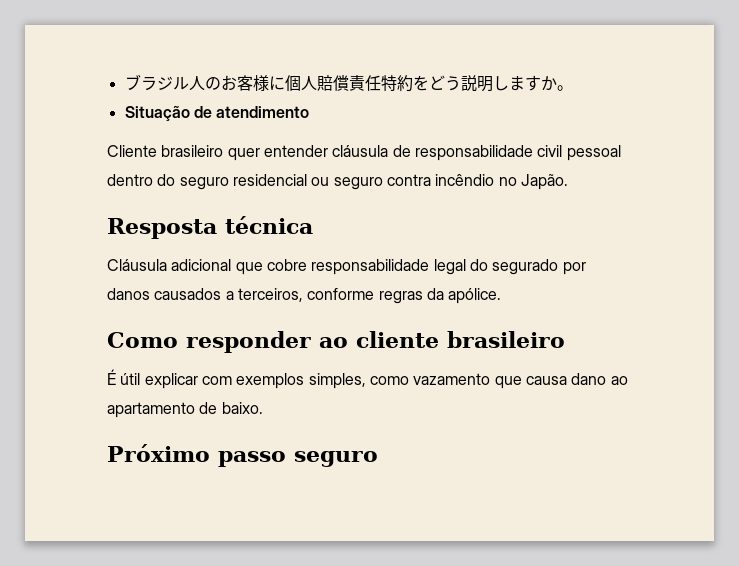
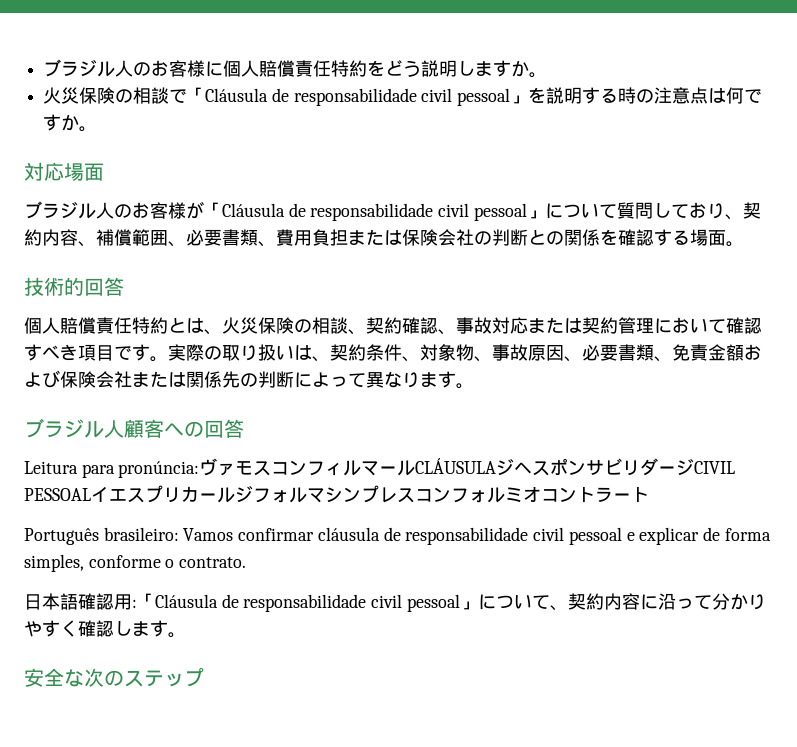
[124,105,310,121] [107,145,328,161] Situação de atendimento // Cliente brasileiro quer entender -> [43,87,763,106] [43,114,98,132] [24,162,104,181] [24,201,761,221] [24,229,744,247] [24,277,124,296] [24,317,762,335] [24,344,762,362] [24,370,474,389] [24,418,244,438] [24,458,736,478] [24,485,649,503] [24,527,315,545] 火災保険の相談で「Cláusula de responsabilidade civil pessoal」を説明する時の注意点は何ですか。 // 対応場面 // ブラジル人のお客様が「Cláusula de responsabilidade civil pessoal」について質問しており、契約内容、補償範囲、必要書類、費用負担または保険会社の判断との関係を確認する場面。 // 技術的回答 // 個人賠償責任特約とは、火災保険の相談、契約確認、事故対応または契約管理において確認すべき項目です。実際の取り扱いは、契約条件、対象物、事故原因、必要書類、免責金額および保険会社または関係先の判断によって異なります。 // ブラジル人顧客への回答 // Leitura para pronúncia:ヴァモスコンフィルマールCLÁUSULAジヘスポンサビリダージCIVIL PESSOALイエスプリカールジフォルマシンプレスコンフォルミオコントラート // Português brasileiro: Vamos confirmar
[107,174,568,190] [107,216,313,239] [107,259,586,275] [107,288,502,304] [107,331,565,353] [107,369,628,389] [107,402,263,418] [107,444,378,467] dentro do seguro residencial ou seguro contra incêndio no Japão. // Resposta técnica // Cláusula adicional que cobre responsabilidade legal do segurado por danos causados a terceiros, conforme regras da apólice. // Como responder ao cliente brasileiro // É útil explicar com exemplos simples, como vazamento que causa dano ao apartamento de baixo. // Próximo passo seguro -> [626,527,771,545] [24,554,247,572] [24,593,766,612] [24,620,186,638] [24,667,204,687] e explicar de forma simples, conforme o contrato. // 日本語確認用:「Cláusula de responsabilidade civil pessoal」について、契約内容に沿って分かりやすく確認します。 // 安全な次のステップ

